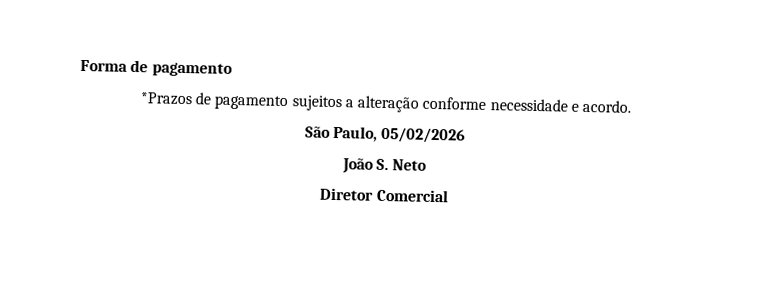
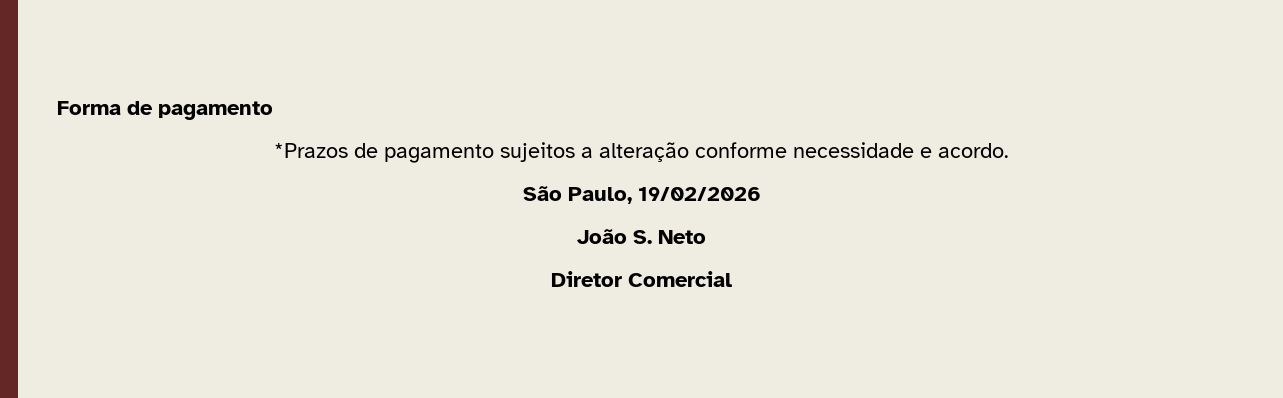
[381,126,467,144] 05/02/2026 -> [637,187,761,201] 19/02/2026

